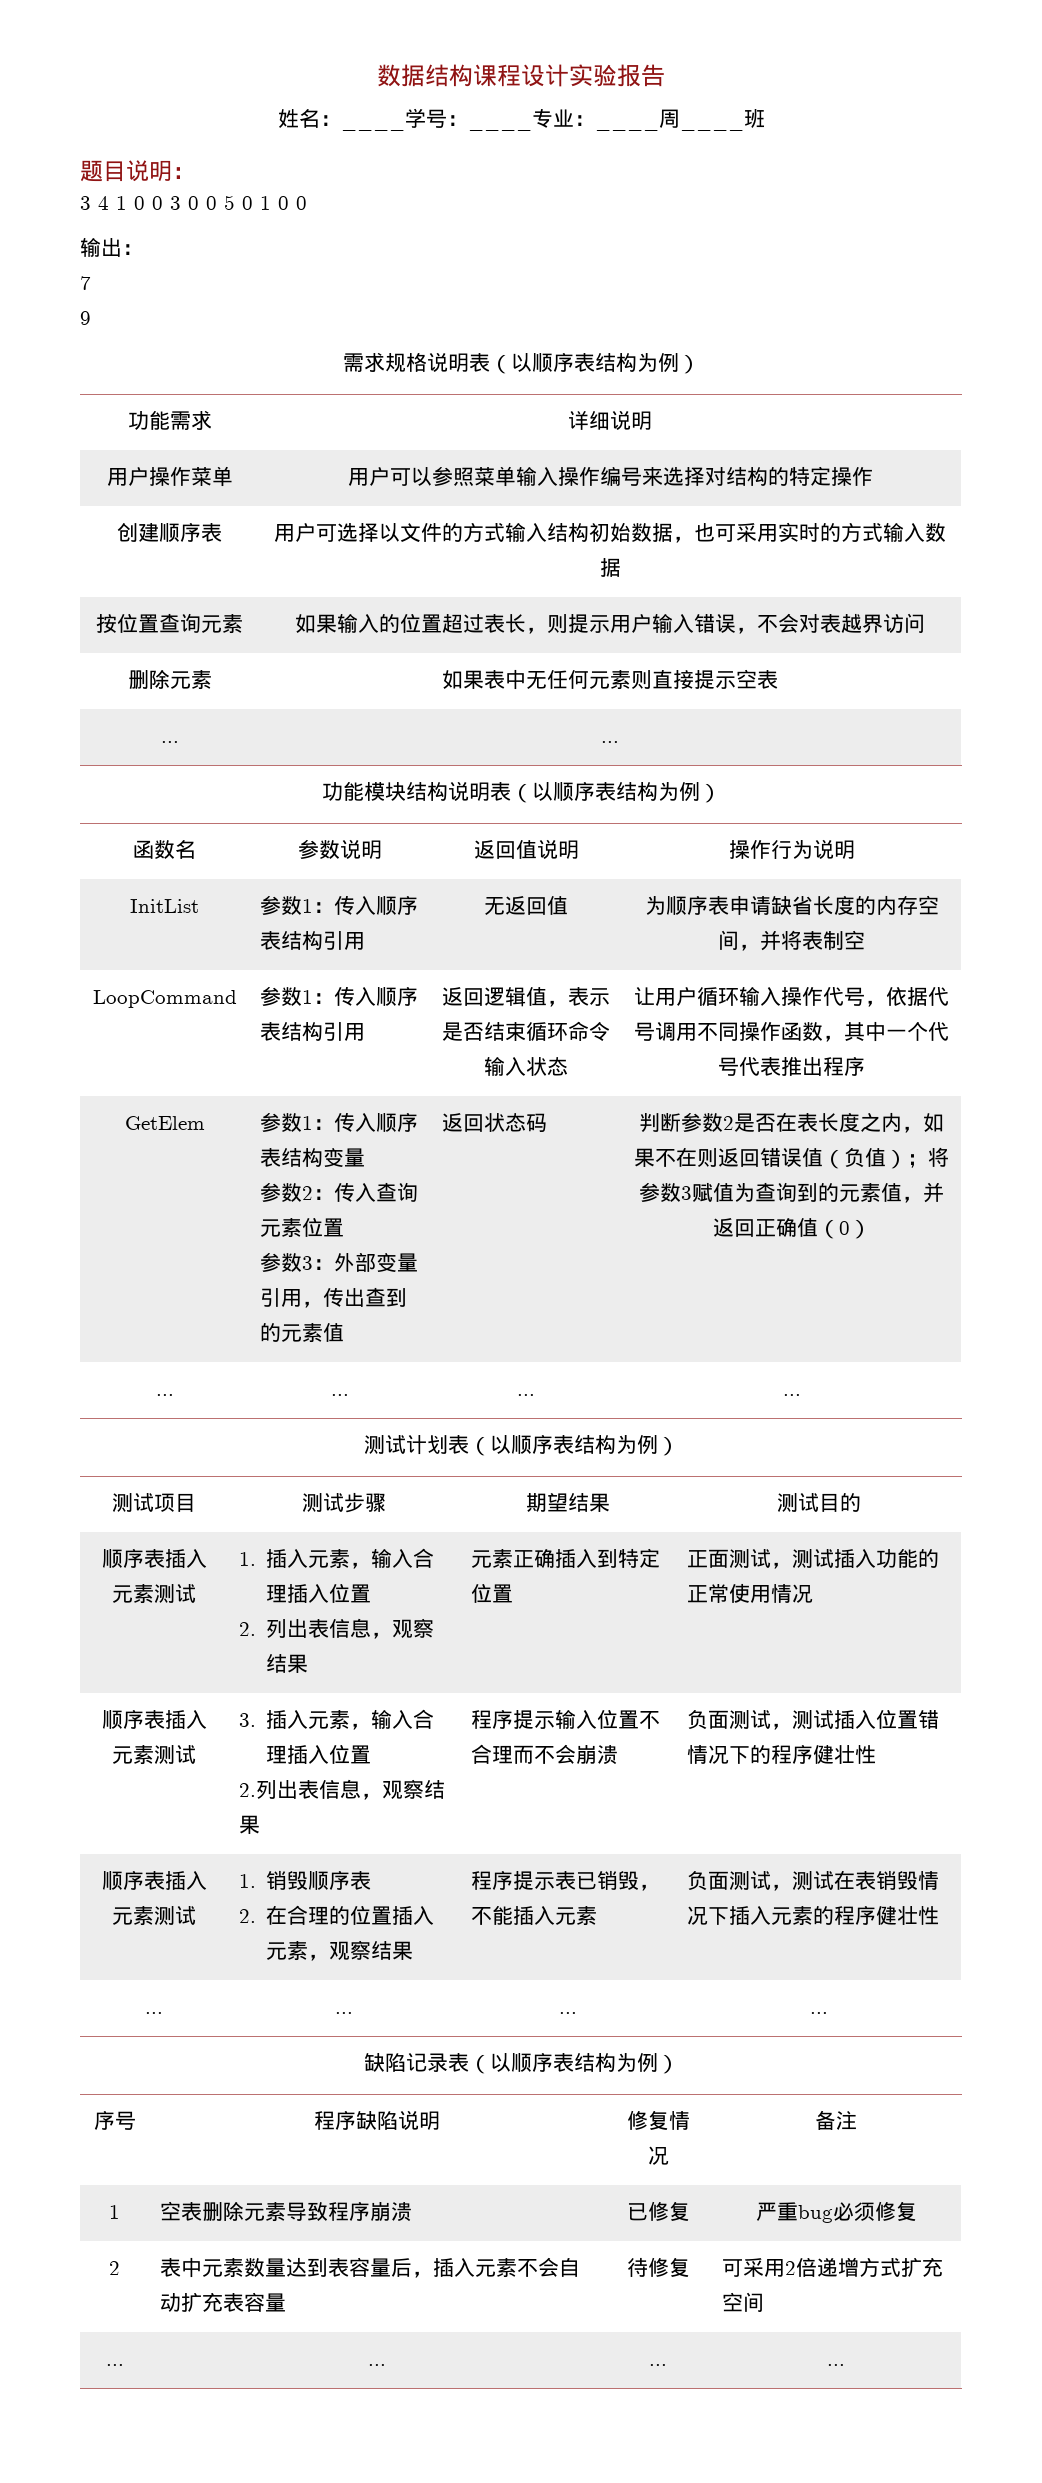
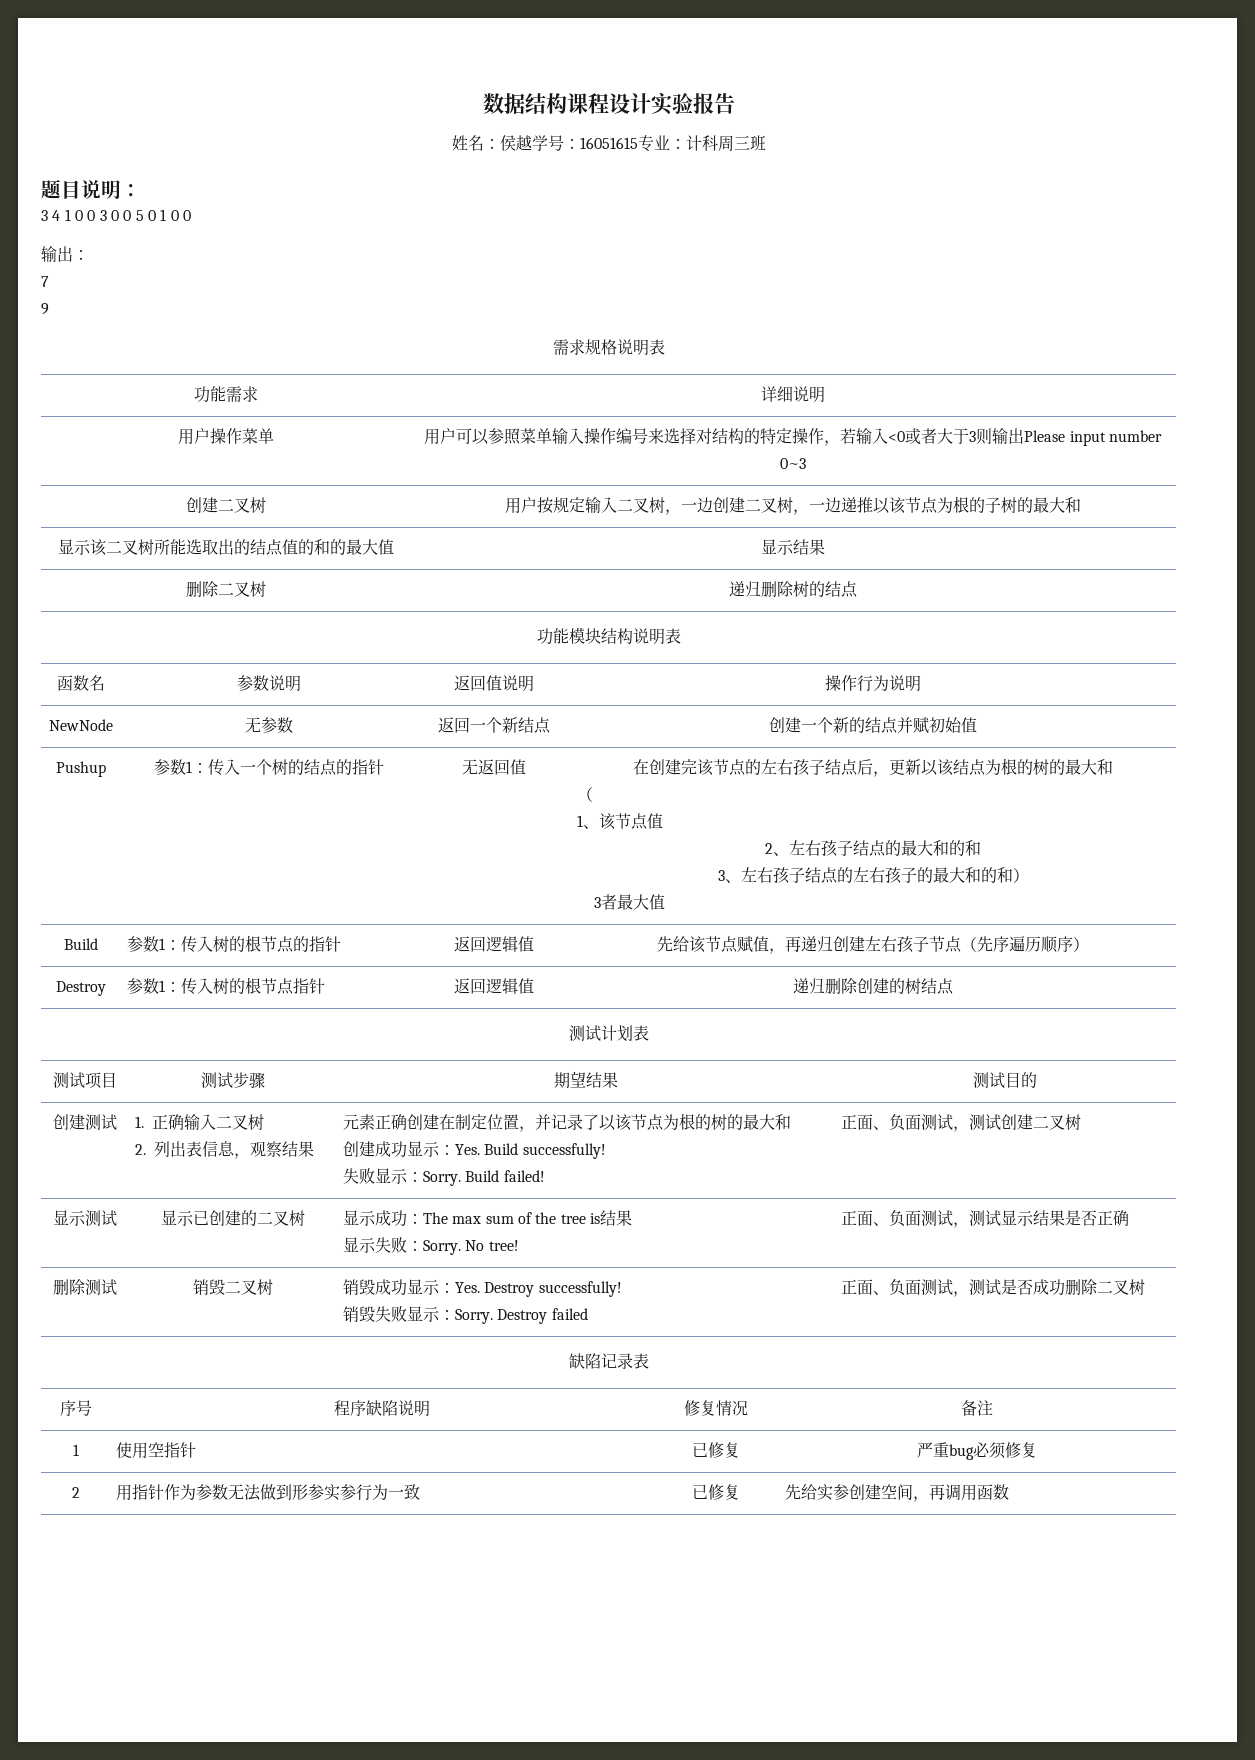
[340,108,468,131] [467,109,595,131] [594,109,744,131] ____学号：____专业：____周____ -> [499,135,750,152] 侯越学号：16051615专业：计科周三
[489,352,700,374] （以顺序表结构为例） -> (665, 347) none
[117,522,222,542] [274,522,946,543] [599,558,621,577] [96,613,243,634] [295,613,925,634] [127,669,212,690] [442,669,778,690] [160,741,179,743] [601,741,619,743] // 创建顺序表 | 用户可选择以文件的方式输入结构初始数据，也可采用实时的方式输入数据 // 按位置查询元素 | 如果输入的位置超过表长，则提示用户输入错误，不会对表越界访问 // 删除元素 | 如果表中无任何元素则直接提示空表 // ... | ... -> [824,428,1162,446] [779,458,806,469] [185,497,266,513] [504,496,1081,515] [57,539,394,556] [760,539,825,555] [185,581,266,597] [728,581,858,598] ，若输入<0或者大于3则输出Please input number 0~3 // 创建二叉树 | 用户按规定输入二叉树，一边创建二叉树，一边递推以该节点为根的子树的最大和 // 显示该二叉树所能选取出的结点值的和的最大值 | 显示结果 // 删除二叉树 | 递归删除树的结点
[510,781,721,803] （以顺序表结构为例） -> (681, 636) none
[130,899,199,913] [259,895,418,915] [259,931,365,950] [484,896,568,915] [644,895,939,915] [718,930,865,951] [92,990,237,1008] [259,986,418,1006] [259,1022,365,1041] [442,987,610,1007] [442,1021,610,1042] [484,1056,568,1076] [634,986,949,1007] [634,1021,949,1042] [718,1056,865,1076] [124,1116,205,1130] [259,1112,418,1132] [259,1148,365,1167] [259,1182,418,1202] [259,1217,344,1238] [259,1252,418,1272] [259,1287,407,1308] [259,1323,344,1343] [441,1113,547,1132] [639,1112,944,1133] [634,1147,949,1169] [639,1182,944,1203] [712,1218,871,1239] [155,1394,174,1396] [330,1394,349,1396] [517,1394,535,1396] [782,1394,801,1396] [363,1434,679,1456] InitList | 参数1：传入顺序表结构引用 | 无返回值 | 为顺序表申请缺省长度的内存空间，并将表制空 // LoopCommand | 参数1：传入顺序表结构引用 | 返回逻辑值，表示是否结束循环命令输入状态 | 让用户循环输入操作代号，依据代号调用不同操作函数，其中一个代号代表推出程序 // GetElem | 参数1：传入顺序表结构变量 // 参数2：传入查询元素位置 // 参数3：外部变量引用，传出查到的元素值 | 返回状态码 | 判断参数2是否在表长度之内，如果不在则返回错误值（负值）；将参数3赋值为查询到的元素值，并返回正确值（0） // ... | ... | ... | ... // 测试计划表（以顺序表结构为例） -> [49,719,113,731] [245,717,293,733] [438,717,551,734] [769,717,977,734] [56,761,106,777] [154,759,384,776] [462,759,526,775] [633,758,1113,777] [577,787,594,802] [577,813,664,830] [765,840,981,857] [717,867,1029,884] [594,894,666,910] [64,938,98,950] [127,935,342,953] [454,936,534,952] [657,936,1089,954] [56,981,106,996] [127,977,326,995] [454,978,534,994] [793,978,954,995] [568,1025,649,1042] NewNode | 无参数 | 返回一个新结点 | 创建一个新的结点并赋初始值 // Pushup | 参数1：传入一个树的结点的指针 | 无返回值 | 在创建完该节点的左右孩子结点后，更新以该结点为根的树的最大和 // （ // 1、该节点值 // 2、左右孩子结点的最大和的和 // 3、左右孩子结点的左右孩子的最大和的和） // 3者最大值 // Build | 参数1：传入树的根节点的指针 | 返回逻辑值 | 先给该节点赋值，再递归创建左右孩子节点（先序遍历顺序） // Destroy | 参数1：传入树的根节点指针 | 返回逻辑值 | 递归删除创建的树结点 // 测试计划表
[101,1548,207,1568] [112,1584,196,1604] [238,1548,434,1569] [265,1583,371,1603] 顺序表插入元素测试 | 1.插入元素，输入合理插入位置 -> [53,1114,117,1130] [135,1114,265,1130] 创建测试 | 1.正确输入二叉树
[554,1548,639,1568] 插入到特 -> [407,1114,472,1130] 创建在制
[686,1548,939,1569] [686,1583,813,1603] [101,1709,207,1729] [112,1745,196,1765] [238,1709,434,1730] [265,1744,371,1764] [238,1779,445,1800] [238,1815,260,1834] [470,1709,660,1729] [470,1744,618,1765] [686,1709,939,1730] [686,1744,876,1764] [101,1870,207,1890] [112,1906,196,1926] [238,1870,371,1890] [238,1905,434,1925] [265,1940,413,1961] [470,1870,660,1891] [470,1905,597,1926] [686,1870,939,1891] [686,1905,939,1926] [145,2012,163,2014] [334,2012,353,2014] [558,2012,577,2014] [809,2012,828,2014] [363,2052,679,2074] | 正面测试，测试插入功能的正常使用情况 // 顺序表插入元素测试 | 3.插入元素，输入合理插入位置 // 2.列出表信息，观察结果 | 程序提示输入位置不合理而不会崩溃 | 负面测试，测试插入位置错情况下的程序健壮性 // 顺序表插入元素测试 | 1.销毁顺序表 // 2.在合理的位置插入元素，观察结果 | 程序提示表已销毁，不能插入元素 | 负面测试，测试在表销毁情况下插入元素的程序健壮性 // ... | ... | ... | ... // 缺陷记录表（以顺序表结构为例） -> [519,1113,792,1132] [343,1141,606,1159] [343,1168,545,1186] [841,1114,1082,1132] [53,1210,117,1226] [160,1210,305,1226] [343,1210,633,1227] [343,1237,519,1255] [841,1210,1130,1228] [53,1279,117,1295] [192,1279,273,1295] [343,1279,622,1297] [343,1306,588,1324] [841,1279,1146,1297] [568,1353,649,1369] ，并记录了以该节点为根的树的最大和 // 创建成功显示：Yes. Build successfully! // 失败显示：Sorry. Build failed! | 正面、负面测试，测试创建二叉树 // 显示测试 | 显示已创建的二叉树 | 显示成功：The max sum of the tree is结果 // 显示失败：Sorry. No tree! | 正面、负面测试，测试显示结果是否正确 // 删除测试 | 销毁二叉树 | 销毁成功显示：Yes. Destroy successfully! // 销毁失败显示：Sorry. Destroy failed | 正面、负面测试，测试是否成功删除二叉树 // 缺陷记录表
[159,2201,412,2222] 空表删除元素导致程序崩溃 -> [116,1442,197,1459] 使用空指针
[159,2257,580,2278] [159,2292,286,2312] [626,2257,690,2277] [721,2257,943,2277] [721,2292,764,2312] [105,2364,124,2366] [368,2364,386,2366] [649,2364,667,2366] [827,2364,845,2366] 表中元素数量达到表容量后，插入元素不会自动扩充表容量 | 待修复 | 可采用2倍递增方式扩充空间 // ... | ... | ... | ... -> [116,1484,421,1501] [692,1484,740,1500] [785,1484,1010,1502] 用指针作为参数无法做到形参实参行为一致 | 已修复 | 先给实参创建空间，再调用函数

